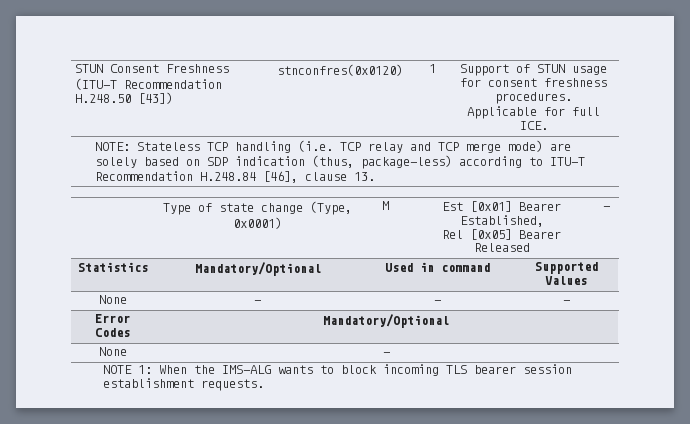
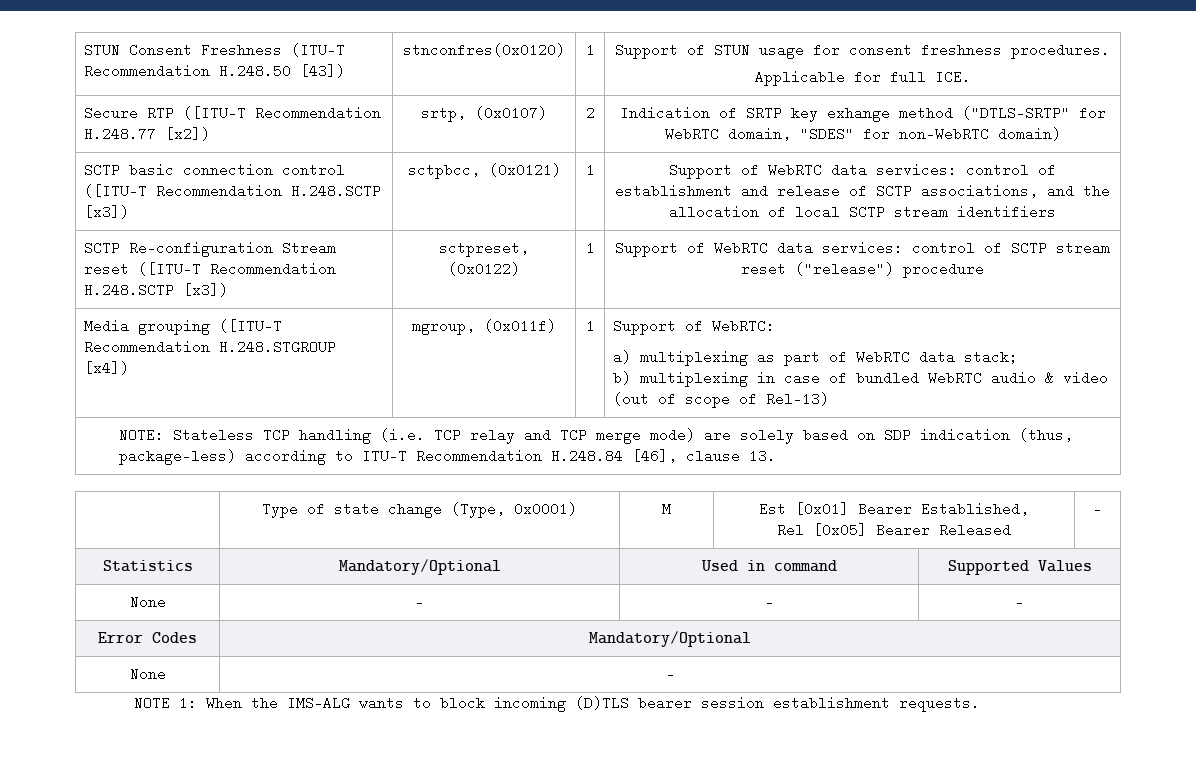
(548, 125) none -> [84,106,382,120] [84,127,211,141] [421,106,547,122] [585,106,595,120] [619,106,1106,122] [664,127,1061,141] [84,163,346,177] [84,184,382,198] [84,205,130,219] [407,163,561,179] [585,163,595,177] [669,163,1056,179] [615,184,1110,198] [669,205,1056,219] [84,241,337,257] [84,262,337,276] [84,283,229,297] [439,241,529,257] [448,262,520,276] [585,241,595,255] [615,241,1110,257] [741,262,984,278] [84,319,283,335] [84,340,337,354] [84,361,130,375] [412,319,556,335] [585,319,595,333] [613,319,776,335] [613,350,1019,366] [613,371,1109,387] [613,392,830,408] // Secure RTP ([ITU-T Recommendation H.248.77 [x2]) | srtp, (0x0107) | 2 | Indication of SRTP key exhange method ("DTLS-SRTP" for WebRTC domain, "SDES" for non-WebRTC domain) // SCTP basic connection control ([ITU-T Recommendation H.248.SCTP [x3]) | sctpbcc, (0x0121) | 1 | Support of WebRTC data services: control of establishment and release of SCTP associations, and the allocation of local SCTP stream identifiers // SCTP Re-configuration Stream reset ([ITU-T Recommendation H.248.SCTP [x3]) | sctpreset, (0x0122) | 1 | Support of WebRTC data services: control of SCTP stream reset ("release") procedure // Media grouping ([ITU-T Recommendation H.248.STGROUP [x4]) | mgroup, (0x011f) | 1 | Support of WebRTC: // a) multiplexing as part of WebRTC data stack; // b) multiplexing in case of bundled WebRTC audio & video (out of scope of Rel-13)
[446,365,468,374] TLS -> [574,696,629,710] (D)TLS

